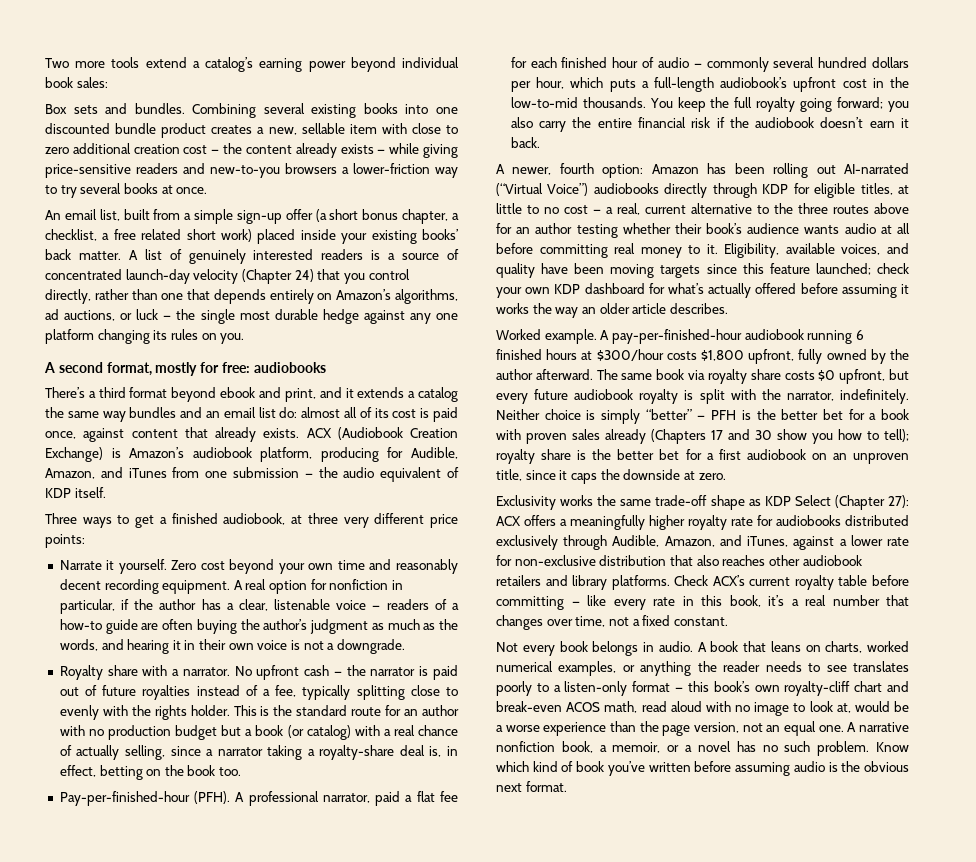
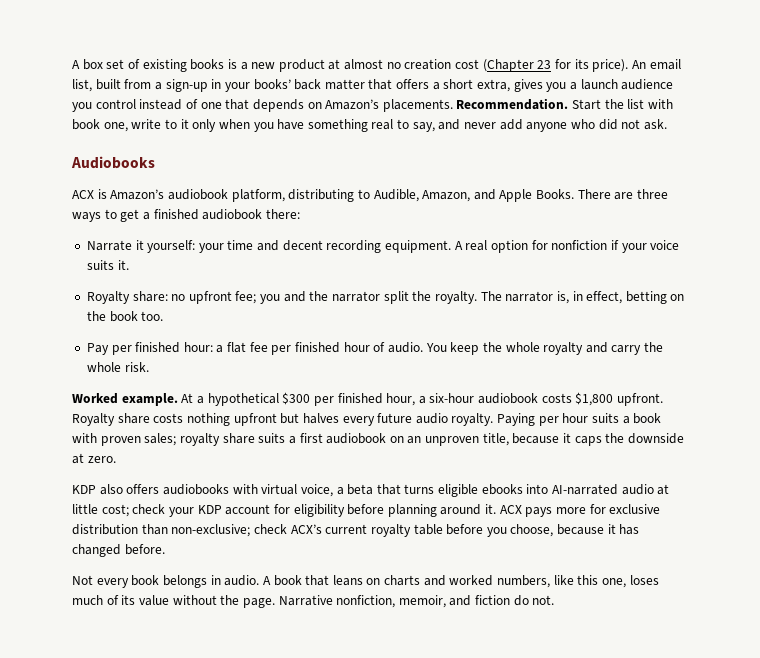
[45,57,460,72] [45,77,108,88] [45,103,458,118] [45,123,459,138] [45,143,458,158] [45,163,458,178] [45,183,208,198] Two more tools extend a catalog’s earning power beyond individual book sales: // Box sets and bundles. Combining several existing books into one discounted bundle product creates a new, sellable item with close to zero additional creation cost — the content already exists — while giving price-sensitive readers and new-to-you browsers a lower-friction way to try several books at once. // -> [72,59,629,72] A box set of existing books is a new product at almost no creation cost (Chapter 23 for its price).
[194,209,460,224] [45,229,458,244] [45,249,460,264] [45,269,410,284] [45,289,158,304] simple sign-up offer (a short bonus chapter, a checklist, a free related short work) placed inside your existing books’ back matter. A list of genuinely interested readers is a source of concentrated launch-day velocity (Chapter 24) that you control directly, rather than -> [165,79,674,92] [72,99,198,112] sign-up in your books’ back matter that offers a short extra, gives you a launch audience you control instead of
[269,289,314,304] entirely -> (304, 105) none
[395,289,458,304] [45,309,458,324] [45,329,245,344] [44,362,326,376] [45,387,458,402] [45,407,459,422] [45,427,458,442] [45,447,103,462] algorithms, ad auctions, or luck — the single most durable hedge against any one platform changing its rules on you. // A second format, mostly for free: audiobooks // There’s a third format beyond ebook and print, and it extends a catalog the same way bundles and an email list do: almost all of its cost is paid once, against content that already exists. ACX (Audiobook Creation Exchange) -> [382,98,674,112] [72,119,667,132] [71,156,155,169] [72,190,94,199] placements. Recommendation. Start the list with book one, write to it only when you have something real to say, and never add anyone who did not ask. // Audiobooks // ACX
[320,447,458,462] [45,467,459,482] [45,487,106,498] [45,513,77,524] producing for Audible, Amazon, and iTunes from one submission — the audio equivalent of KDP itself. // Three -> [288,189,669,202] distributing to Audible, Amazon, and Apple Books. There are three
[223,513,458,528] [45,534,85,548] [59,559,334,574] audiobook, at three very different price points: // Narrate it yourself. Zero cost beyond your own -> [202,209,300,220] [86,240,224,253] audiobook there: // Narrate it yourself: your
[395,559,458,574] reasonably -> (280, 245) none
[392,580,404,590] [59,599,460,614] [59,619,458,634] [59,639,405,654] [59,665,458,680] [59,685,458,700] [59,705,460,720] [59,725,458,740] [59,745,425,760] in particular, if the author has a clear, listenable voice — readers of a how-to guide are often buying the author’s judgment as much as the words, and hearing it in their own voice is not a downgrade. // Royalty share with a narrator. No upfront cash — the narrator is paid out of future royalties instead of a fee, typically splitting close to evenly with the rights holder. This is the standard route for an author with no production budget but a book (or catalog) with a real chance of actually selling, since a narrator taking a royalty-share deal -> [610,240,680,253] [86,260,129,270] [86,291,554,304] if your voice suits it. // Royalty share: no upfront fee; you and the narrator split the royalty. The narrator
[59,791,401,806] Pay-per-finished-hour (PFH). A professional narrator, paid -> [86,342,213,355] Pay per finished hour:
[510,57,557,68] for each -> [271,345,292,355] per
[657,57,909,72] [510,77,909,92] [510,97,909,112] [510,117,909,132] [510,137,540,148] [496,163,909,178] [496,183,910,198] [496,203,909,215] [496,223,910,238] [496,243,909,258] [496,263,909,278] [496,283,909,298] [496,303,728,318] [496,329,864,344] [496,349,909,364] [496,369,909,384] [496,389,909,404] [496,409,909,424] [496,429,909,444] [496,449,702,464] audio — commonly several hundred dollars per hour, which puts a full-length audiobook’s upfront cost in the low-to-mid thousands. You keep the full royalty going forward; you also carry the entire financial risk if the audiobook doesn’t earn it back. // A newer, fourth option: Amazon has been rolling out AI-narrated (“Virtual Voice”) audiobooks directly through KDP for eligible titles, at little to no cost — a real, current alternative to the three routes above for an author testing whether their book’s audience wants audio at all before committing real money to it. Eligibility, available voices, and quality have been moving targets since this feature launched; check your own KDP dashboard for what’s actually offered before assuming it works the way an older article describes. // Worked example. A pay-per-finished-hour audiobook running 6 finished hours at $300/hour costs $1,800 upfront, fully owned by the author afterward. The same book via royalty share costs $0 upfront, but every future audiobook royalty is split with the narrator, indefinitely. Neither choice is simply “better” — PFH is the better bet for a book with proven sales already (Chapters 17 and 30 show you how to tell); royalty share is the better bet for -> [387,342,664,355] [86,362,149,372] [72,392,664,406] [72,413,662,426] [72,433,286,446] audio. You keep the whole royalty and carry the whole risk. // Worked example. At a hypothetical $300 per finished hour, a six-hour audiobook costs $1,800 upfront. Royalty share costs nothing upfront but halves every future audio royalty. Paying per hour suits a book with proven sales; royalty share suits
[525,470,556,480] since -> [512,433,560,444] because
[496,495,909,510] [496,515,909,530] [496,535,909,550] [496,555,862,566] [496,575,709,590] Exclusivity works the same trade-off shape as KDP Select (Chapter 27): ACX offers a meaningfully higher royalty rate for audiobooks distributed exclusively through Audible, Amazon, and iTunes, against a lower rate for non-exclusive distribution that also reaches other audiobook retailers and library platforms. Check -> [72,484,670,497] [72,504,661,517] [72,524,287,537] KDP also offers audiobooks with virtual voice, a beta that turns eligible ebooks into AI-narrated audio at little cost; check your KDP account for eligibility before planning around it. ACX pays more for exclusive distribution than non-exclusive; check
[496,595,909,610] [496,615,728,630] committing — like every rate in this book, it’s a real number that changes over time, not a fixed constant. -> [486,524,640,537] [72,544,165,557] you choose, because it has changed before.
[825,641,909,653] [496,661,910,676] [496,681,909,696] [496,701,909,716] [496,721,909,736] [496,741,909,756] [496,761,909,776] [496,781,567,792] charts, worked numerical examples, or anything the reader needs to see translates poorly to a listen-only format — this book’s own royalty-cliff chart and break-even ACOS math, read aloud with no image to look at, would be a worse experience than the page version, not an equal one. A narrative nonfiction book, a memoir, or a novel has no such problem. Know which kind of book you’ve written before assuming audio is the obvious next format. -> [384,575,659,588] [72,595,555,608] charts and worked numbers, like this one, loses much of its value without the page. Narrative nonfiction, memoir, and fiction do not.

